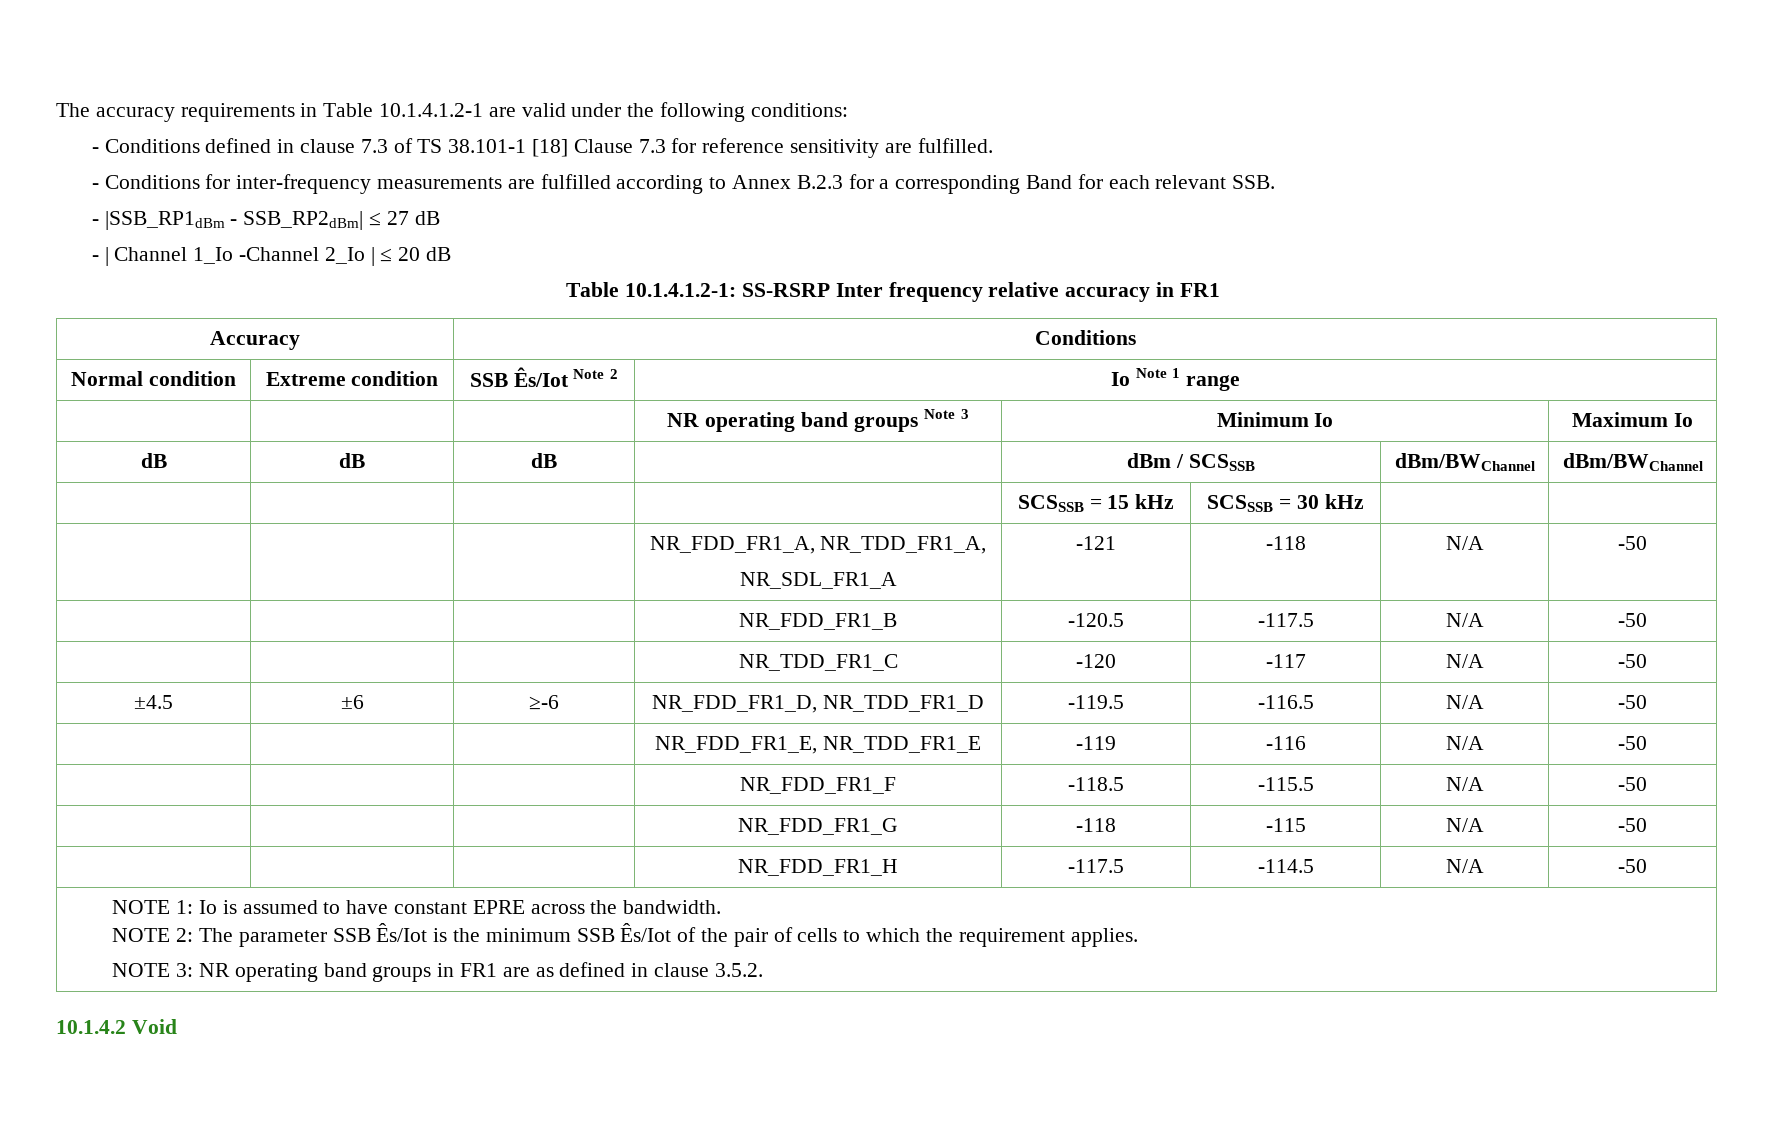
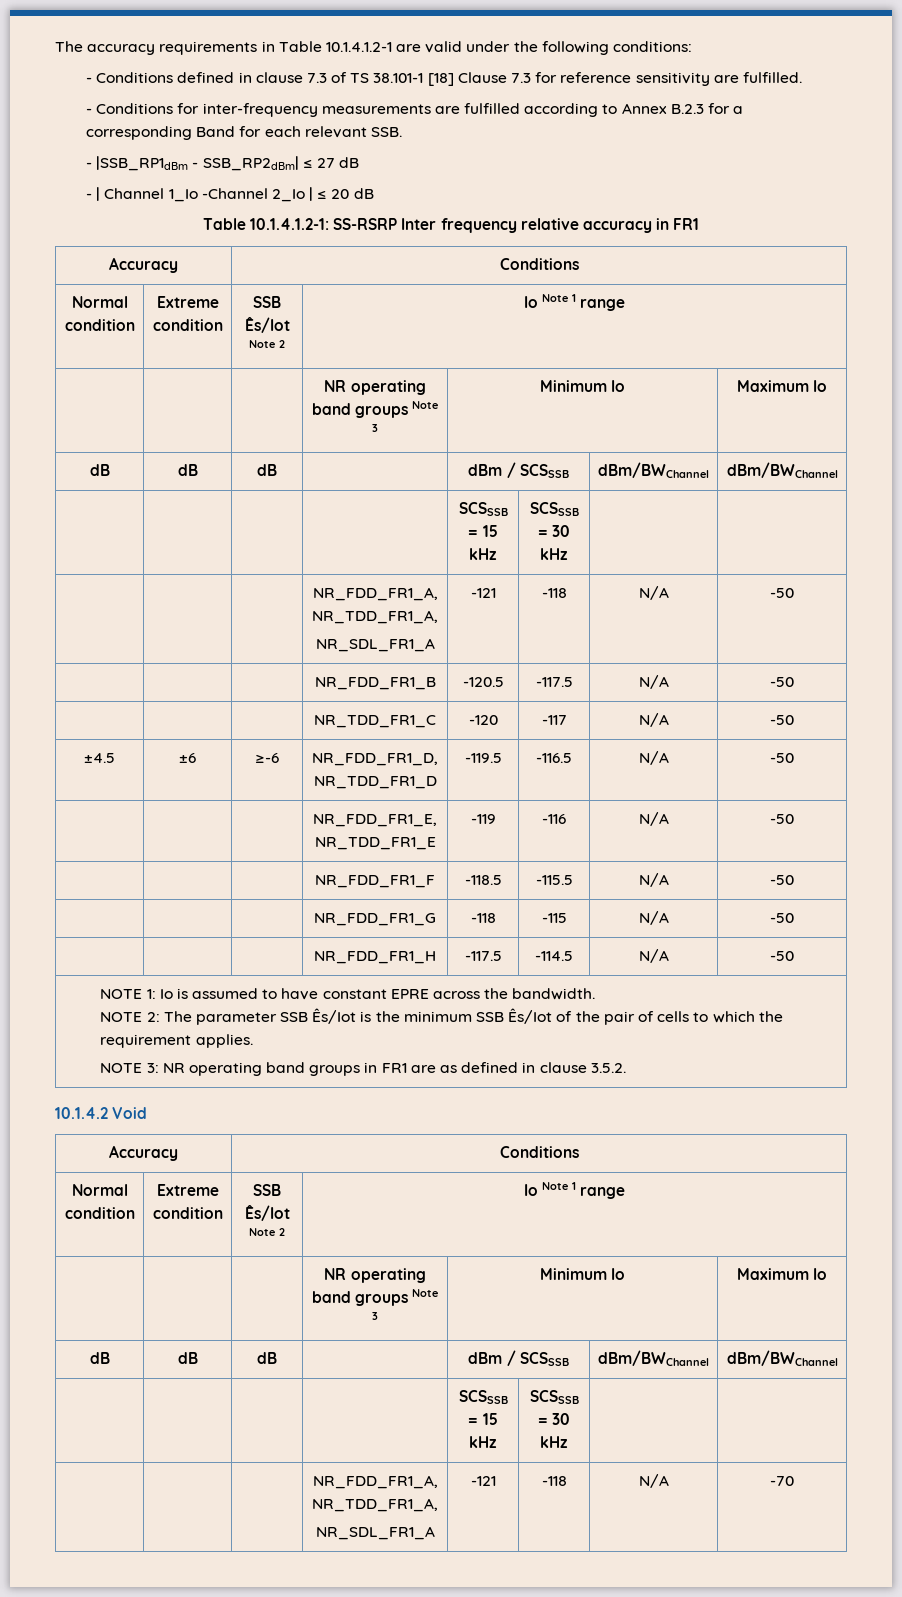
(177, 1026) none -> [109,1145,178,1161] [499,1146,579,1158] [71,1184,128,1196] [64,1207,135,1219] [156,1184,219,1196] [152,1207,223,1219] [253,1184,281,1196] [244,1205,290,1221] [248,1228,286,1236] [523,1182,626,1199] [324,1268,426,1283] [311,1289,439,1306] [372,1312,378,1320] [539,1268,626,1280] [736,1268,828,1280] [89,1352,110,1364] [177,1352,198,1364] [257,1352,277,1364] [468,1350,569,1366] [598,1350,709,1366] [726,1350,838,1366] [458,1390,508,1404] [468,1413,498,1425] [469,1436,497,1448] [529,1390,579,1404] [537,1413,571,1425] [540,1436,568,1448] [312,1475,438,1489] [312,1498,438,1512] [315,1526,435,1540] [470,1476,496,1486] [541,1476,567,1486] [638,1474,669,1488] [770,1476,794,1486] // Accuracy | Conditions // Normal condition | Extreme condition | SSB Ês/Iot Note 2 | Io Note 1 range // | | | NR operating band groups Note 3 | Minimum Io | Maximum Io // dB | dB | dB | | dBm / SCSSSB | dBm/BWChannel | dBm/BWChannel // | | | | SCSSSB = 15 kHz | SCSSSB = 30 kHz | | // | | | NR_FDD_FR1_A, NR_TDD_FR1_A, // NR_SDL_FR1_A | -121 | -118 | N/A | -70

